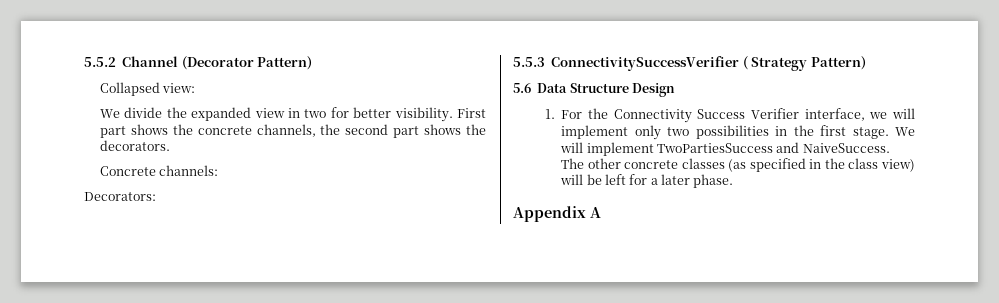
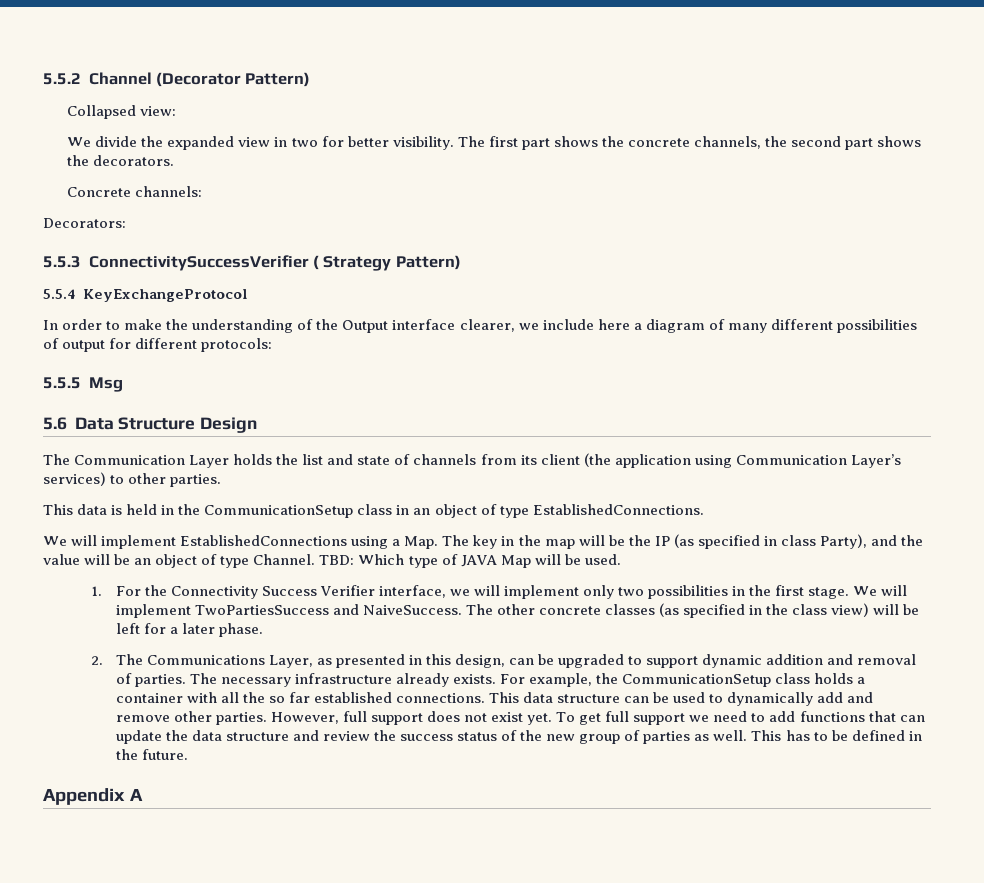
[456,108,486,118] First -> [457,136,518,147] The first
[513,83,675,97] 5.6 Data Structure Design -> [43,289,247,302] [43,319,917,333] [43,338,273,352] [43,377,123,392] [43,417,257,433] [43,453,901,468] [43,472,222,487] [43,504,704,518] [43,534,924,549] [43,554,621,568] 5.5.4 KeyExchangeProtocol // In order to make the understanding of the Output interface clearer, we include here a diagram of many different possibilities of output for different protocols: // 5.5.5 Msg // 5.6 Data Structure Design // The Communication Layer holds the list and state of channels from its client (the application using Communication Layer’s services) to other parties. // This data is held in the CommunicationSetup class in an object of type EstablishedConnections. // We will implement EstablishedConnections using a Map. The key in the map will be the IP (as specified in class Party), and the value will be an object of type Channel. TBD: Which type of JAVA Map will be used.
(734, 181) none -> [91,654,917,668] [115,673,866,687] [115,692,874,706] [115,711,925,725] [115,730,922,744] [115,749,188,760] // 2. The Communications Layer, as presented in this design, can be upgraded to support dynamic addition and removal of parties. The necessary infrastructure already exists. For example, the CommunicationSetup class holds a container with all the so far established connections. This data structure can be used to dynamically add and remove other parties. However, full support does not exist yet. To get full support we need to add functions that can update the data structure and review the success status of the new group of parties as well. This has to be defined in the future.

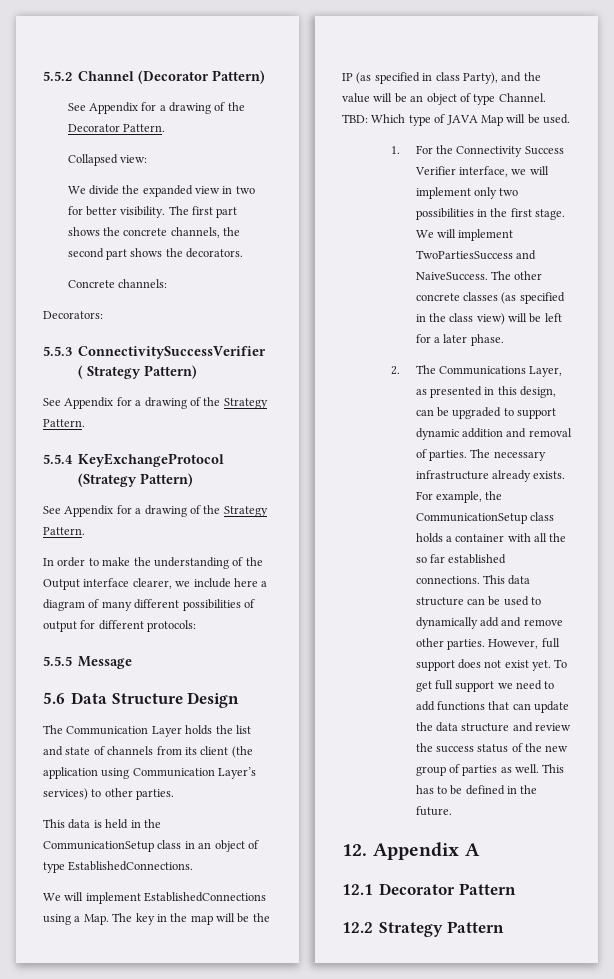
(311, 79) none -> [67,102,245,114] [67,124,165,132] // See Appendix for a drawing of the Decorator Pattern.
[43,289,247,302] 5.5.4 KeyExchangeProtocol -> [43,397,268,409] [43,419,85,427] [43,453,225,467] [78,473,194,487] [43,505,268,517] [43,527,85,535] See Appendix for a drawing of the Strategy Pattern. // 5.5.4 KeyExchangeProtocol (Strategy Pattern) // See Appendix for a drawing of the Strategy Pattern.
[88,377,123,392] Msg -> [78,656,133,669] Message
(188, 754) none -> [342,844,367,856] 12.
(143, 795) none -> [342,883,516,895] [342,921,504,937] // 12.1 Decorator Pattern // 12.2 Strategy Pattern

